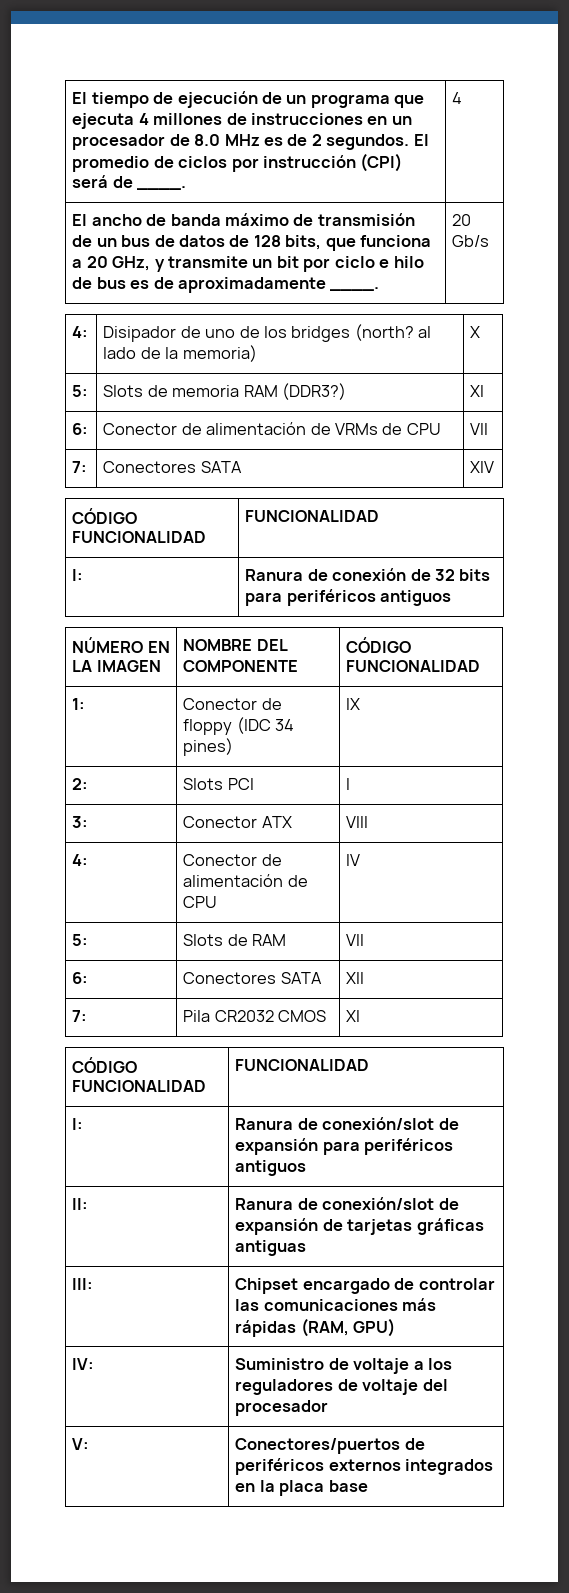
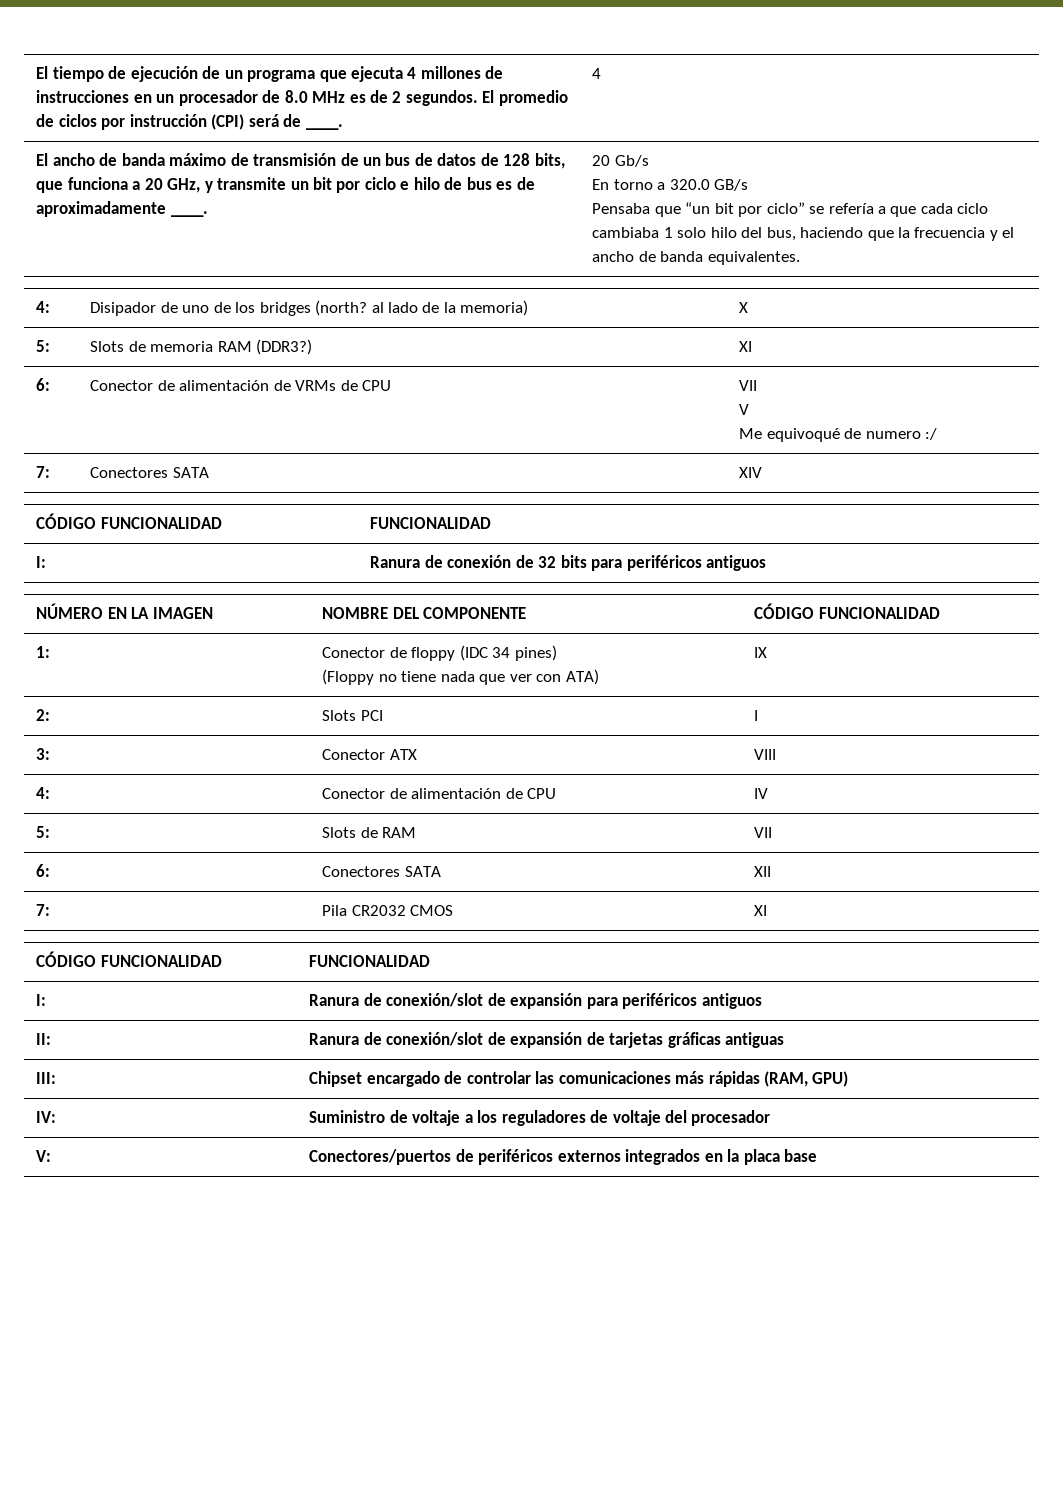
(490, 241) none -> [592,179,749,191] [592,202,989,217] [592,227,1015,241] [592,251,800,265] // En torno a 320.0 GB/s // Pensaba que “un bit por ciclo” se refería a que cada ciclo cambiaba 1 solo hilo del bus, haciendo que la frecuencia y el ancho de banda equivalentes.
(489, 429) none -> [739,404,750,415] [739,428,938,442] // V // Me equivoqué de numero :/
(234, 747) none -> [322,669,599,685] // (Floppy no tiene nada que ver con ATA)

